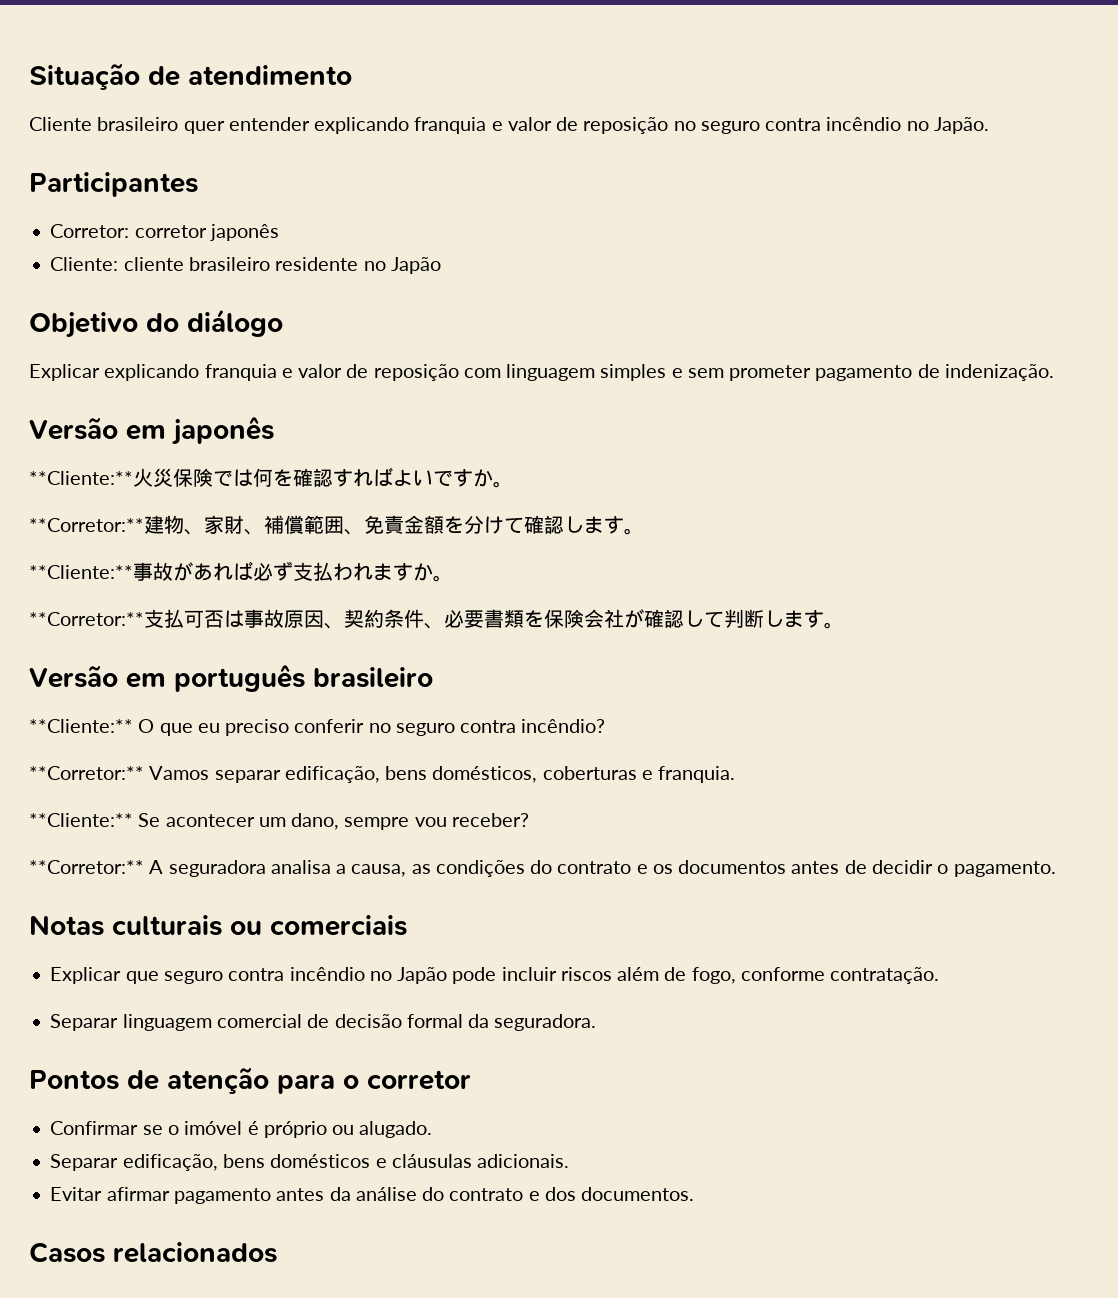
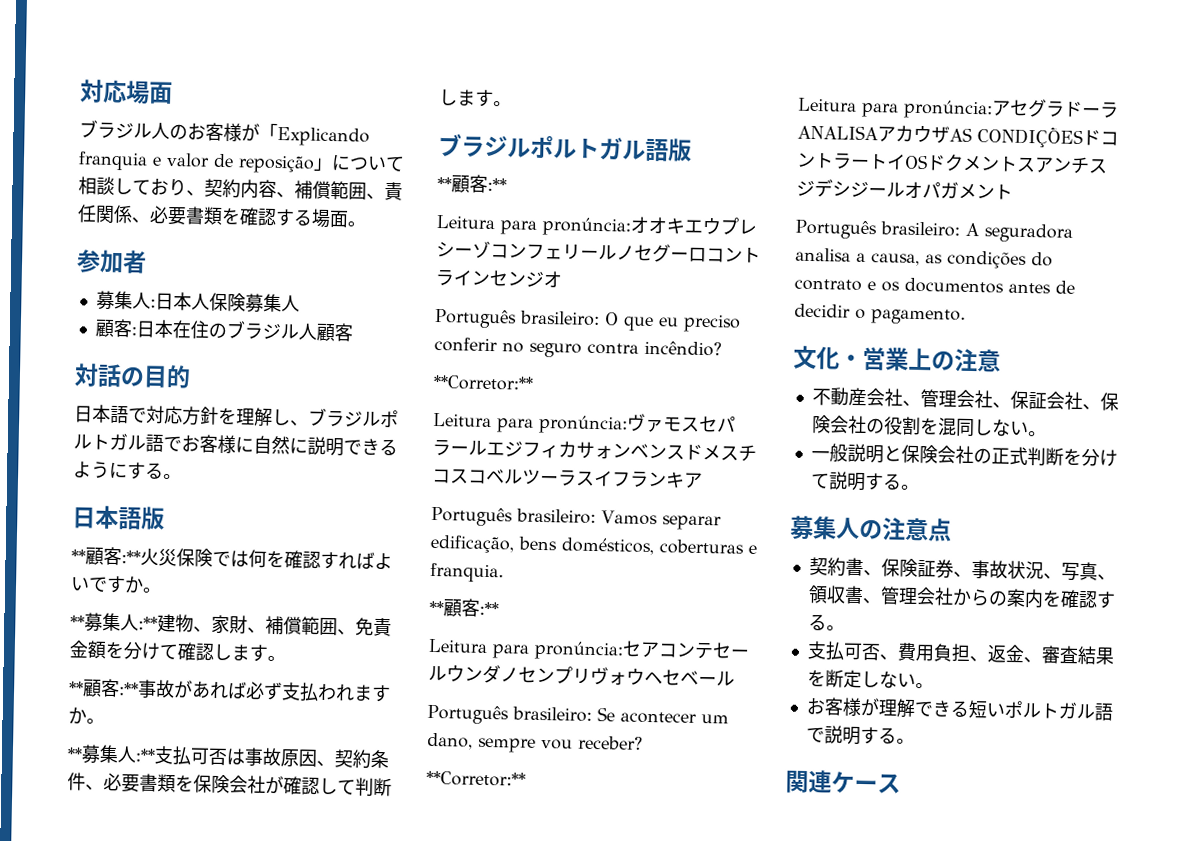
[29,64,352,90] [29,117,989,134] [29,172,198,197] [50,224,279,241] [50,257,441,274] [29,309,283,338] [29,364,1054,381] [29,417,274,445] [29,471,133,485] Situação de atendimento // Cliente brasileiro quer entender explicando franquia e valor de reposição no seguro contra incêndio no Japão. // Participantes // Corretor: corretor japonês // Cliente: cliente brasileiro residente no Japão // Objetivo do diálogo // Explicar explicando franquia e valor de reposição com linguagem simples e sem prometer pagamento de indenização. // Versão em japonês // **Cliente:** -> [80,79,173,105] [79,119,370,147] [78,151,405,174] [78,176,403,201] [77,204,366,228] [76,249,147,274] [95,290,300,313] [94,318,353,342] [74,363,191,389] [74,404,399,428] [73,432,398,457] [73,461,182,480] [72,505,165,530] [71,546,141,566] 対応場面 // ブラジル人のお客様が「Explicando franquia e valor de reposição」について相談しており、契約内容、補償範囲、責任関係、必要書類を確認する場面。 // 参加者 // 募集人:日本人保険募集人 // 顧客:日本在住のブラジル人顧客 // 対話の目的 // 日本語で対応方針を理解し、ブラジルポルトガル語でお客様に自然に説明できるようにする。 // 日本語版 // **顧客:**
[29,518,144,532] **Corretor:** -> [70,612,158,632] **募集人:**
[29,565,133,579] **Cliente:** -> [69,678,139,698] **顧客:**
[29,612,144,626] **Corretor:** -> [67,744,155,764] **募集人:**
[29,665,433,692] [29,719,133,733] Versão em português brasileiro // **Cliente:** -> [438,133,692,162] [437,174,507,193] [436,214,757,237] [436,240,761,264] [435,268,562,288] [434,308,600,329] ブラジルポルトガル語版 // **顧客:** // Leitura para pronúncia:オオキエウプレシーゾコンフェリールノセグーロコントラインセンジオ // Português brasileiro:
(144, 773) none -> [433,412,736,435] [432,438,757,462] [432,468,703,488] [431,506,596,527] // Leitura para pronúncia:ヴァモスセパラールエジフィカサォンベンスドメスチコスコベルツーラスイフランキア // Português brasileiro:
[29,813,133,827] **Cliente:** -> [429,598,499,617] [428,638,749,661] [428,664,735,686] [427,704,592,725] **顧客:** // Leitura para pronúncia:セアコンテセールウンダノセンプリヴォウヘセベール // Português brasileiro:
(144, 867) none -> [798,97,1119,120] [797,124,1119,149] [796,152,1108,174] [796,179,1013,200] [795,219,960,240] // Leitura para pronúncia:アセグラドーラANALISAアカウザAS CONDIÇÕESドコントラートイOSドクメントスアンチスジデシジールオパガメント // Português brasileiro:
[29,915,407,936] [50,967,940,984] [50,1014,597,1031] [29,1068,471,1094] [50,1121,433,1138] [50,1154,570,1171] [50,1187,695,1204] [29,1242,277,1263] Notas culturais ou comerciais // Explicar que seguro contra incêndio no Japão pode incluir riscos além de fogo, conforme contratação. // Separar linguagem comercial de decisão formal da seguradora. // Pontos de atenção para o corretor // Confirmar se o imóvel é próprio ou alugado. // Separar edificação, bens domésticos e cláusulas adicionais. // Evitar afirmar pagamento antes da análise do contrato e dos documentos. // Casos relacionados -> [793,345,1001,373] [811,387,1119,411] [811,415,1047,438] [810,443,1118,467] [809,471,920,492] [790,515,952,542] [808,556,1116,582] [807,584,1116,609] [807,613,845,631] [806,640,1115,665] [806,669,934,689] [805,697,1114,721] [805,725,915,745] [785,770,901,794] 文化・営業上の注意 // 不動産会社、管理会社、保証会社、保険会社の役割を混同しない。 // 一般説明と保険会社の正式判断を分けて説明する。 // 募集人の注意点 // 契約書、保険証券、事故状況、写真、領収書、管理会社からの案内を確認する。 // 支払可否、費用負担、返金、審査結果を断定しない。 // お客様が理解できる短いポルトガル語で説明する。 // 関連ケース

